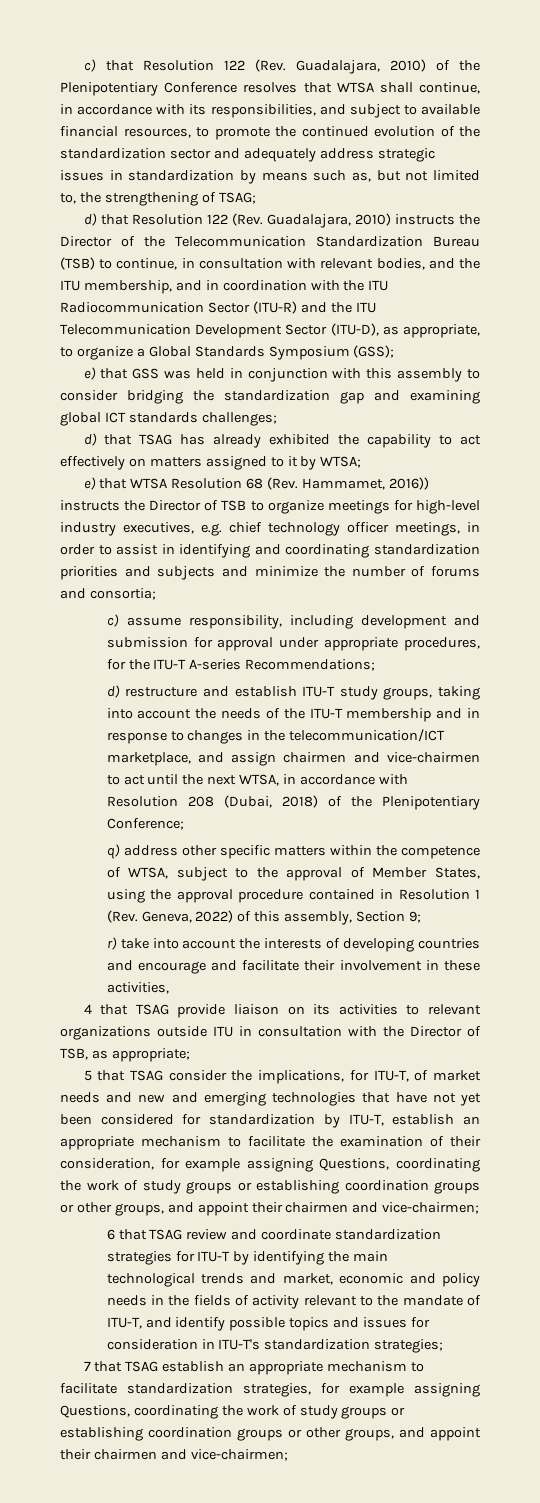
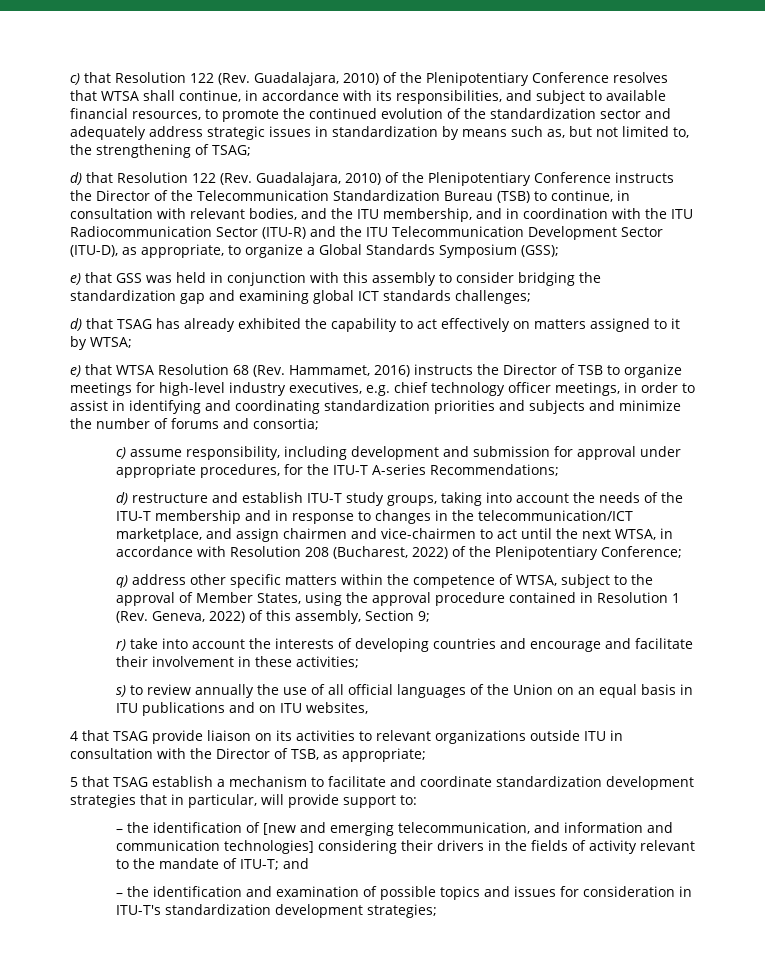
(391, 219) none -> [385,172,611,186] of the Plenipotentiary Conference
[388,477,429,490] 2016)) -> [374,365,410,377] 2016)
[223,795,318,808] (Dubai, 2018) -> [332,546,448,559] (Bucharest, 2022)
[106,982,169,994] activities, -> [295,656,359,668] [115,684,693,698] [115,702,368,716] activities; // s) to review annually the use of all official languages of the Union on an equal basis in ITU publications and on ITU websites,
[168,1070,482,1084] [60,1092,481,1106] [60,1114,480,1128] [60,1136,481,1150] [60,1158,480,1172] [60,1180,480,1194] [60,1202,480,1216] [106,1229,442,1240] [106,1251,389,1265] [106,1273,480,1287] [106,1295,147,1306] consider the implications, for ITU-T, of market needs and new and emerging technologies that have not yet been considered for standardization by ITU-T, establish an appropriate mechanism to facilitate the examination of their consideration, for example assigning Questions, coordinating the work of study groups or establishing coordination groups or other groups, and appoint their chairmen and vice-chairmen; // 6 that TSAG review and coordinate standardization strategies for ITU-T by identifying the main technological trends and market, economic and policy needs -> [152,776,694,790] [70,794,417,808] [115,822,673,836] [115,840,484,854] establish a mechanism to facilitate and coordinate standardization development strategies that in particular, will provide support to: // – the identification of [new and emerging telecommunication, and information and communication technologies] considering their drivers
[106,1317,226,1331] ITU-T, and identify -> [239,858,309,870] [115,886,377,897] ITU-T; and // – the identification and examination of
(371, 1344) none -> [274,904,363,918] development
[83,1361,424,1375] [60,1383,480,1397] [60,1405,406,1419] [60,1427,481,1441] [60,1449,288,1461] // 7 that TSAG establish an appropriate mechanism to facilitate standardization strategies, for example assigning Questions, coordinating the work of study groups or establishing coordination groups or other groups, and appoint their chairmen and vice-chairmen; -> (437, 911) none

